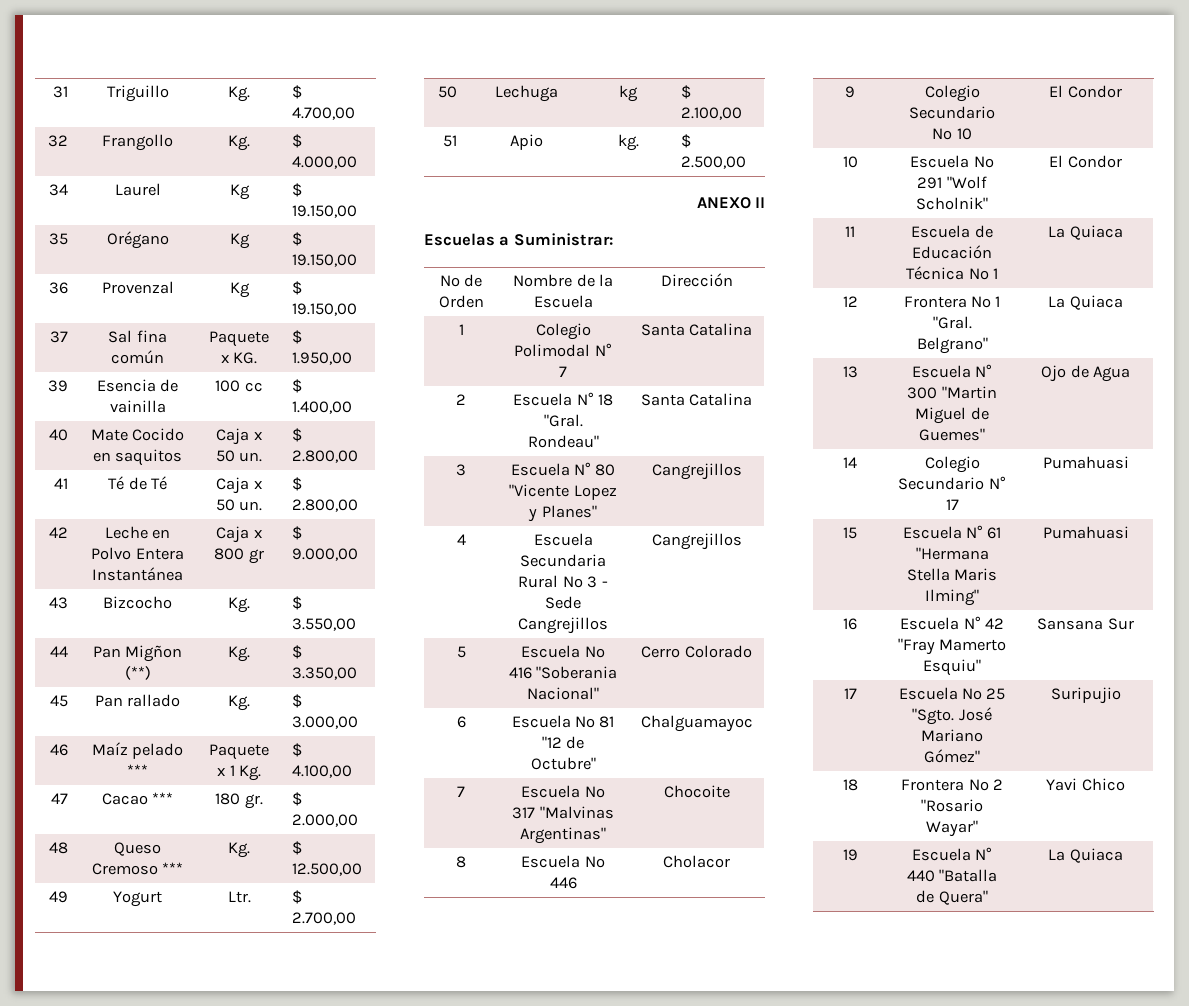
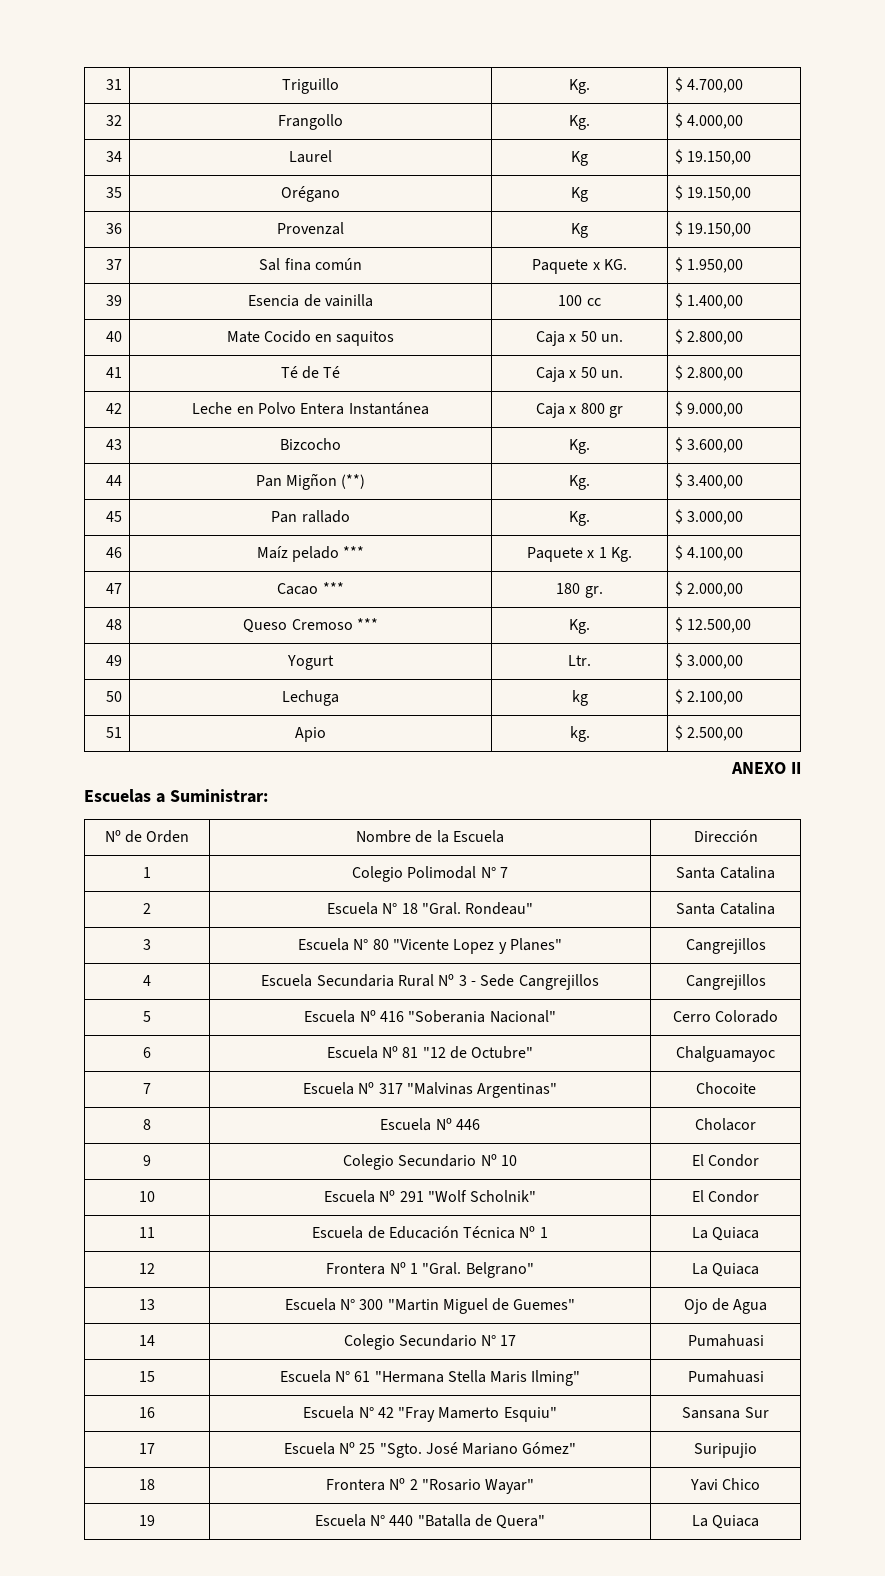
[292,618,357,631] 3.550,00 -> [686,439,743,453] 3.600,00
[292,667,358,680] 3.350,00 -> [686,475,743,489] 3.400,00
[292,912,357,925] 2.700,00 -> [686,655,743,669] 3.000,00

